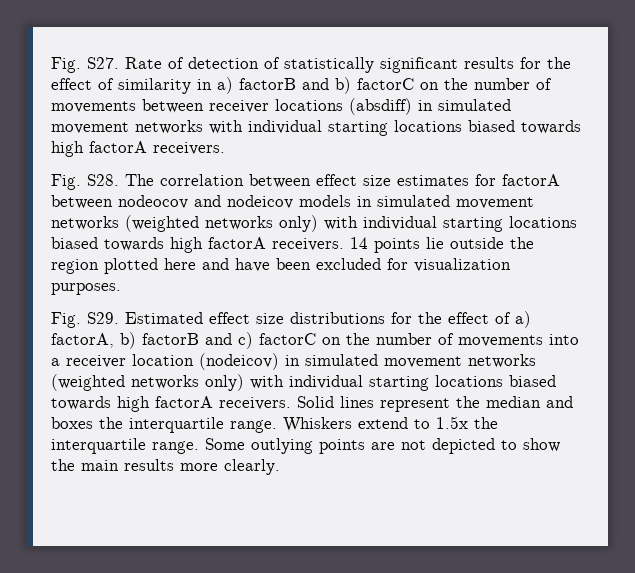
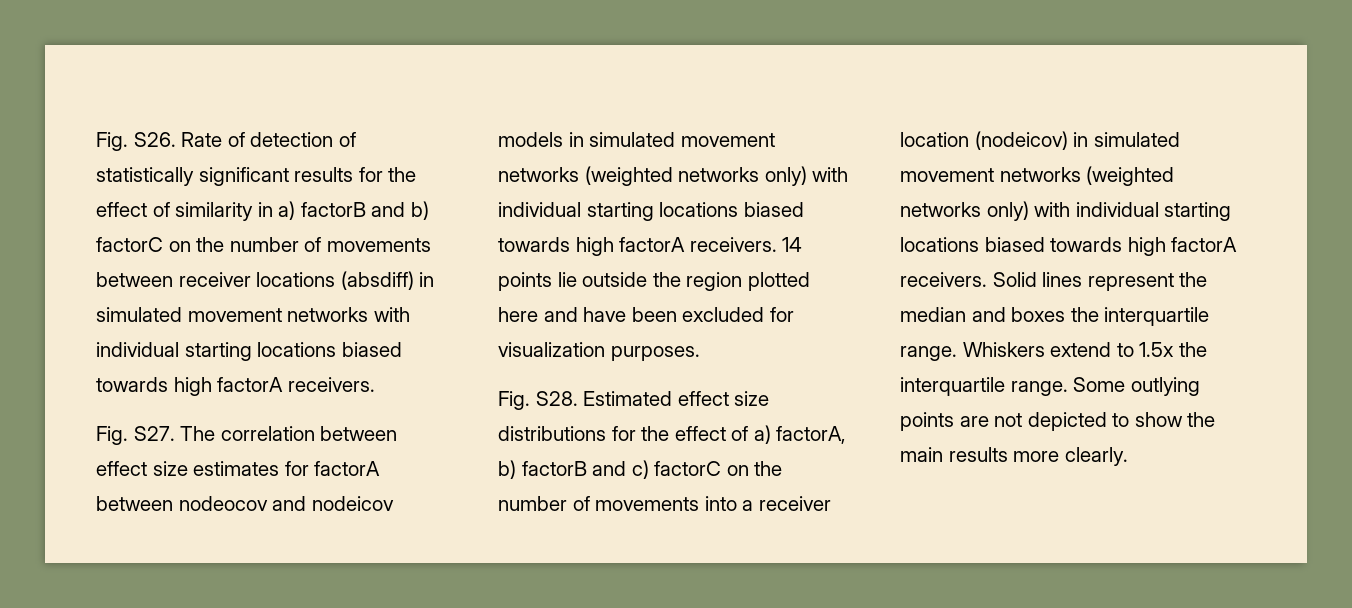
[51,57,119,73] Fig. S27. -> [96,132,176,151] Fig. S26.
[87,174,119,186] S28. -> [133,426,175,441] S27.
[87,312,119,324] S29. -> [535,391,578,406] S28.

